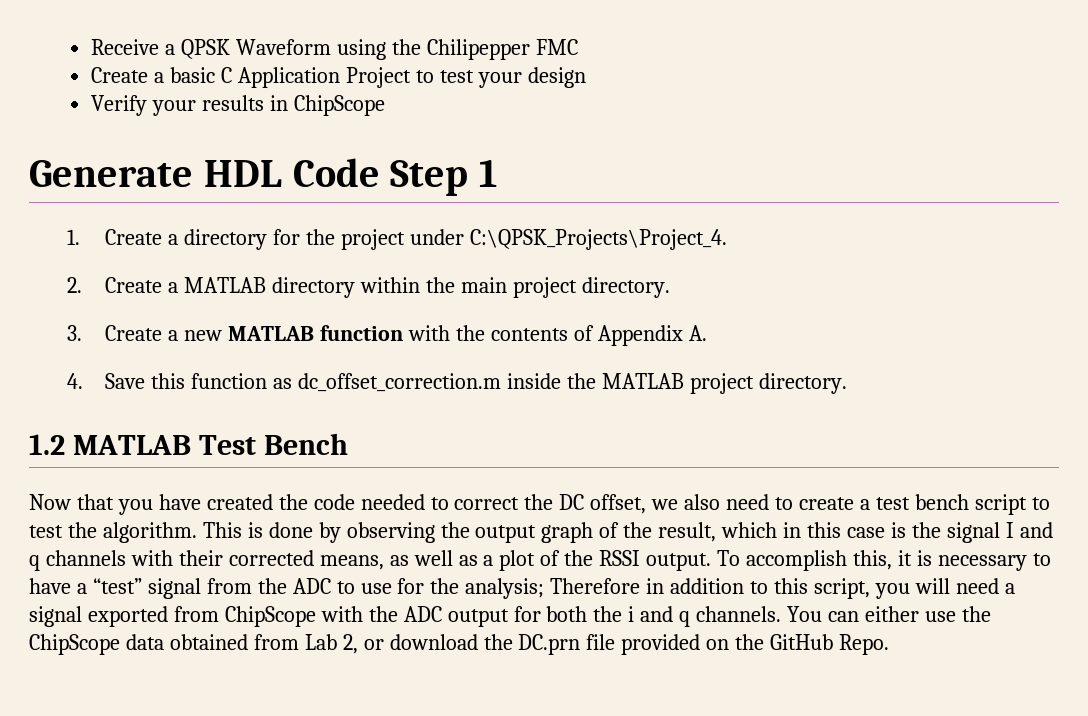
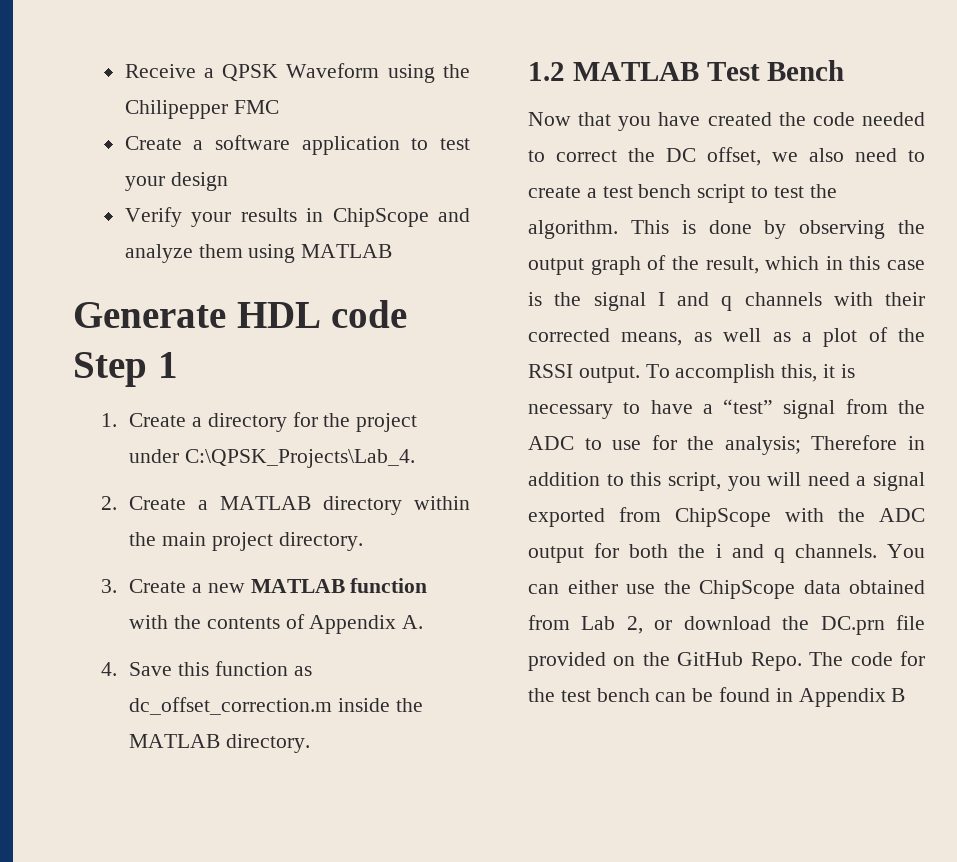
[170,67,411,88] basic C Application Project -> [215,135,400,155] software application
(386, 105) none -> [438,208,471,222] [124,244,393,263] and analyze them using MATLAB
[292,158,380,187] Code -> [331,300,408,328] code
[469,229,727,250] C:\QPSK_Projects\Project_4. -> [184,449,415,468] C:\QPSK_Projects\Lab_4.
[689,373,754,394] project -> (221, 741) none
(890, 644) none -> [809,651,925,666] [528,687,906,707] The code for the test bench can be found in Appendix B

